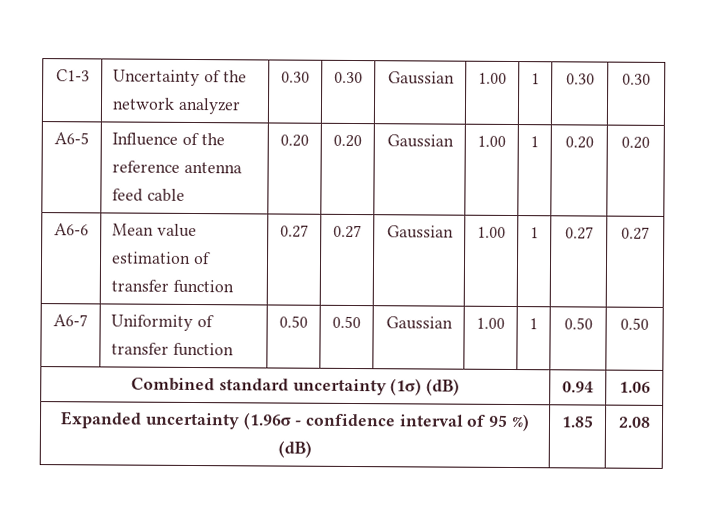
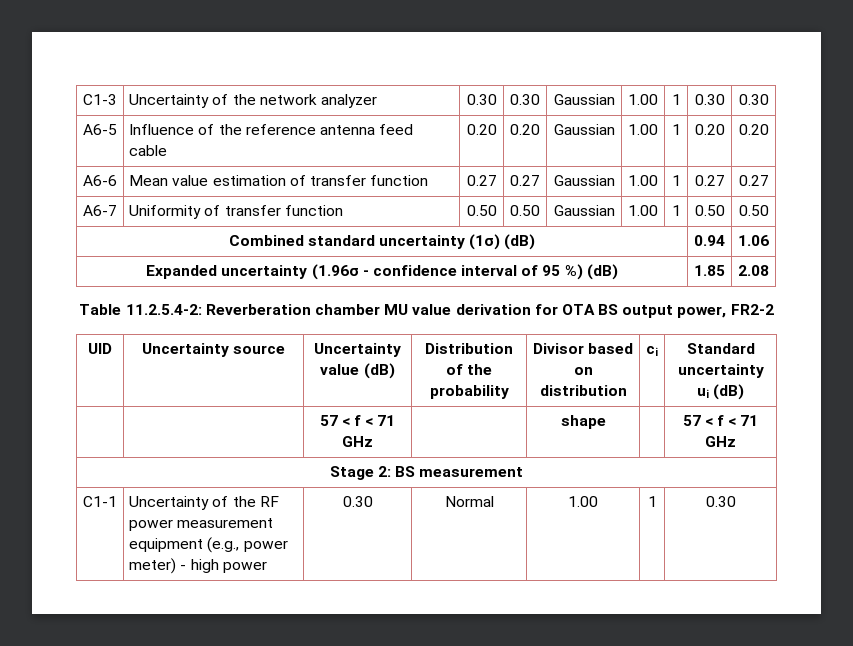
(651, 422) none -> [79,304,774,318] [88,343,112,354] [141,343,286,357] [314,343,401,357] [320,363,395,379] [425,343,513,354] [445,364,493,375] [429,385,509,399] [532,343,634,354] [573,367,593,375] [539,385,627,396] [646,346,658,356] [686,343,755,354] [677,364,764,378] [696,384,745,400] [319,415,396,426] [342,436,373,447] [560,415,606,429] [682,415,759,426] [705,436,736,447] [329,466,524,480] [83,496,117,507] [129,496,279,510] [129,518,274,531] [129,537,288,553] [129,558,267,574] [342,496,373,507] [444,496,494,507] [568,496,598,507] [647,496,657,507] [705,496,736,507] // Table 11.2.5.4-2: Reverberation chamber MU value derivation for OTA BS output power, FR2-2 // UID | Uncertainty source | Uncertainty value (dB) | Distribution of the probability | Divisor based on distribution | ci | Standard uncertainty ui (dB) // | | 57 < f < 71 GHz | | shape | | 57 < f < 71 GHz // Stage 2: BS measurement // C1-1 | Uncertainty of the RF power measurement equipment (e.g., power meter) - high power | 0.30 | Normal | 1.00 | 1 | 0.30

